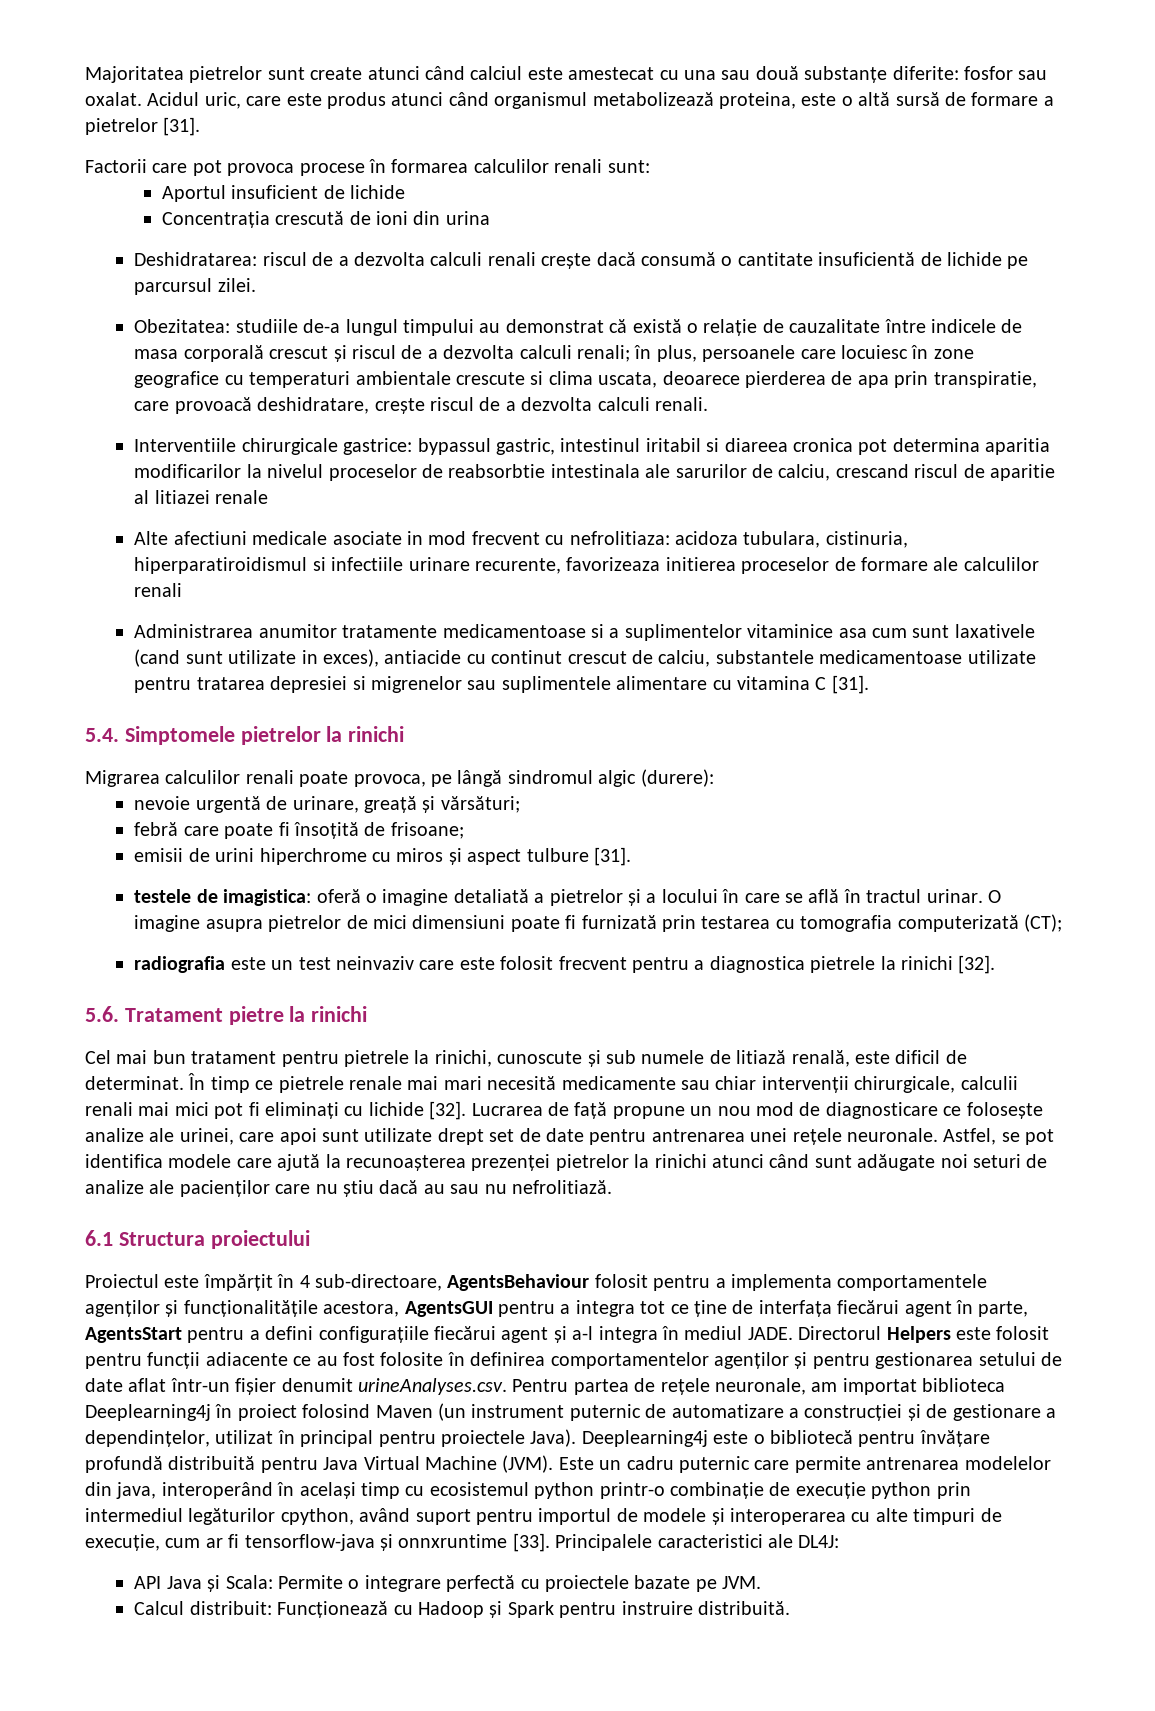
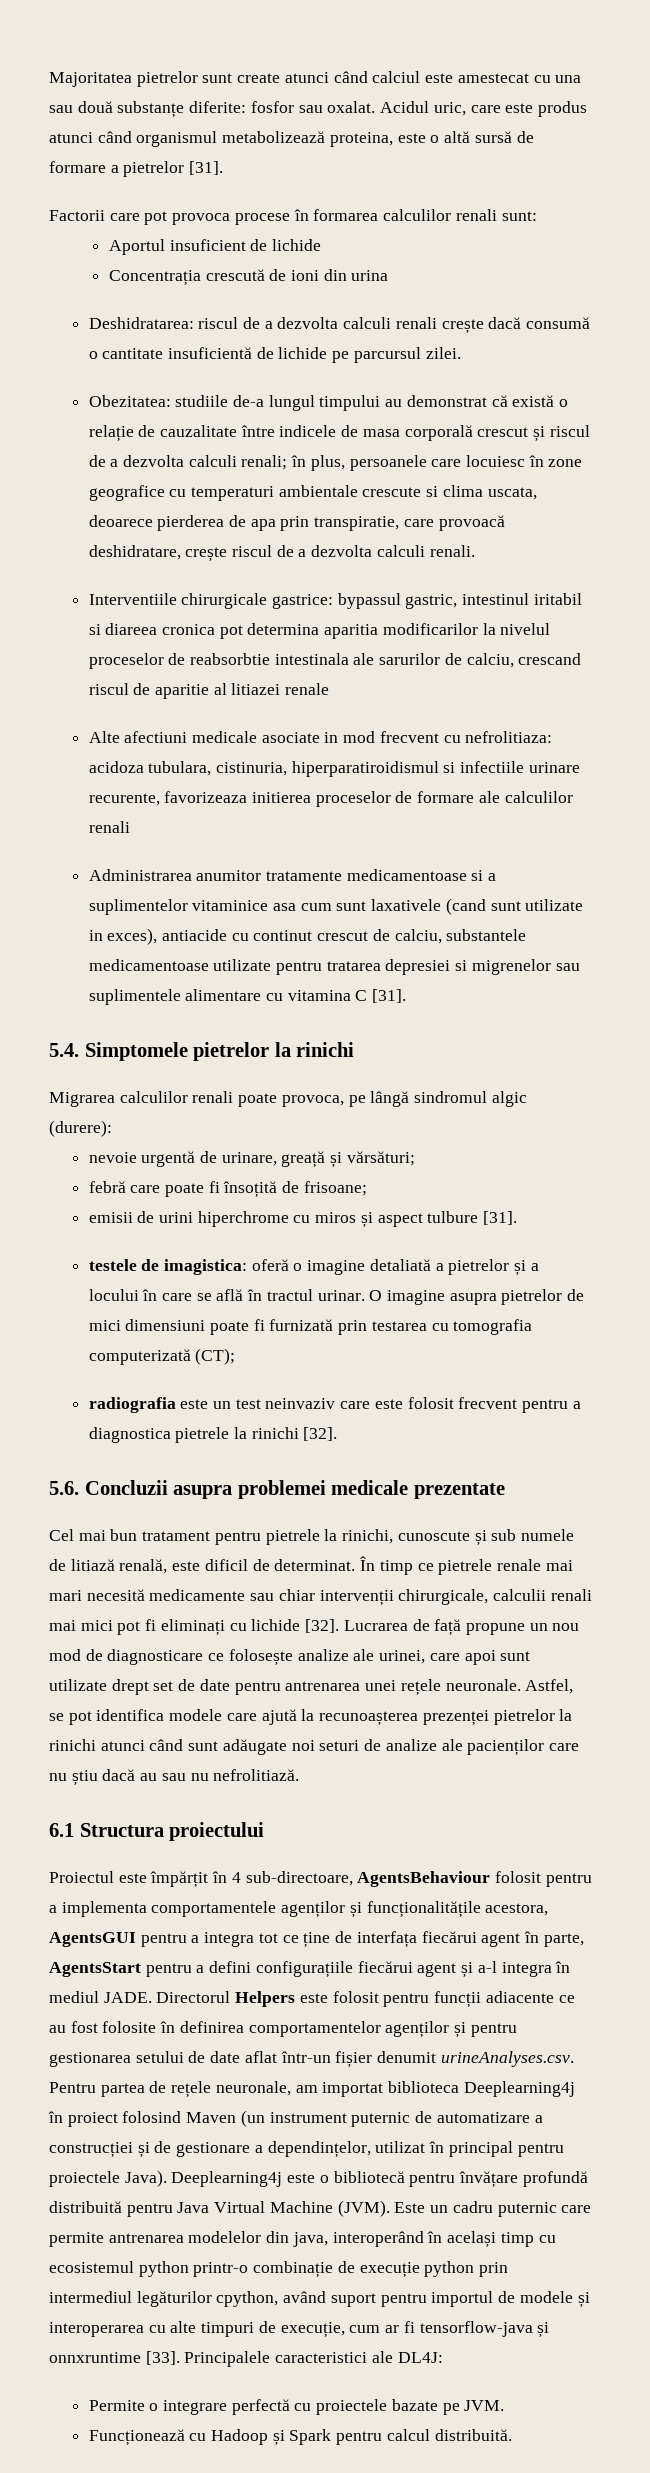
[124,1006,368,1025] Tratament pietre la rinichi -> [84,1480,505,1499] Concluzii asupra problemei medicale prezentate
[134,1575,273,1592] API Java și Scala: -> (443, 2357) none
[134,1601,272,1615] Calcul distribuit: -> (505, 2405) none
[621,1601,693,1615] instruire -> [386,2429,430,2441] calcul

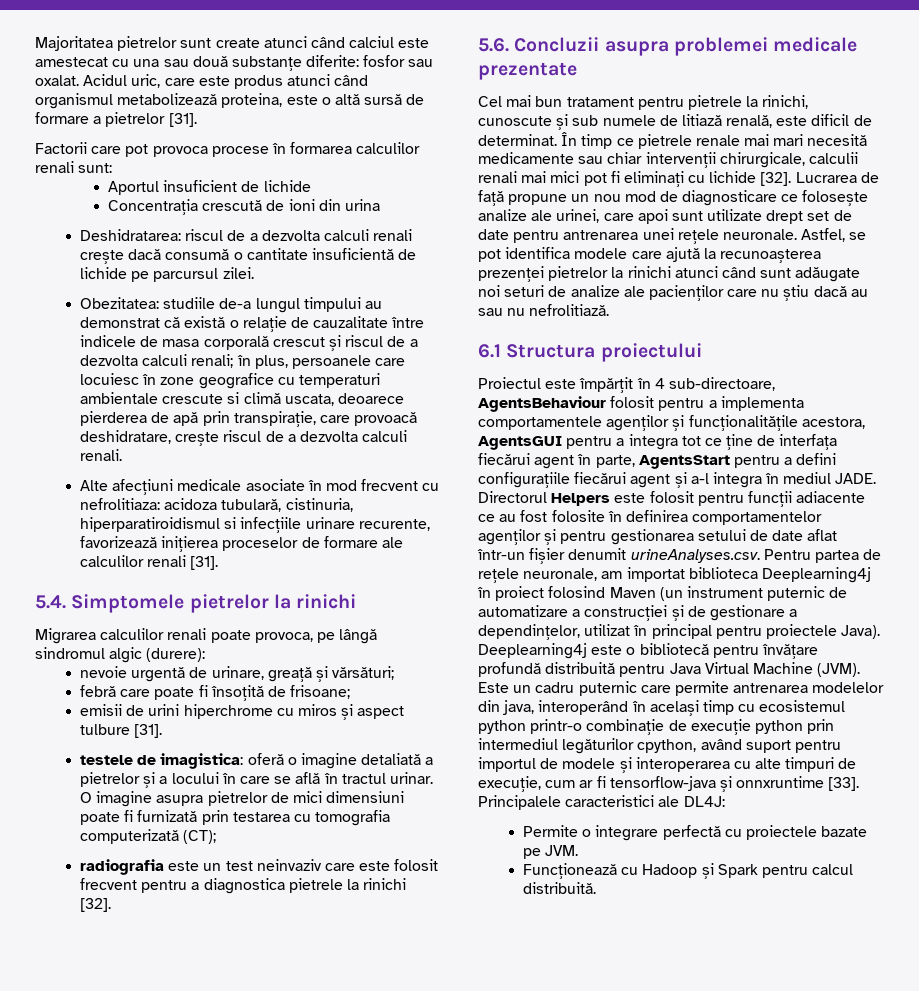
[442,485,483,497] clima -> [243,392,281,404] climă
[250,516,400,531] apa prin transpiratie, -> [173,411,316,427] apă prin transpirație,
[88,593,582,609] [88,623,551,639] [88,653,582,669] [88,683,330,699] // Interventiile chirurgicale gastrice: bypassul gastric, intestinul iritabil si diareea cronica pot determina aparitia modificarilor la nivelul proceselor de reabsorbtie intestinala ale sarurilor de calciu, crescand riscul de aparitie al litiazei renale -> (123, 455) none
[124,731,188,743] afectiuni -> [112,479,174,495] afecțiuni
[324,732,339,743] in -> [307,480,322,491] în
[148,761,212,776] tubulara, -> [221,499,282,512] tubulară,
[460,761,525,773] infectiile -> [240,517,302,533] infecțiile
[164,791,311,803] favorizeaza initierea -> [80,536,219,552] favorizează inițierea
[88,869,497,881] [88,898,584,915] [88,928,527,945] [88,959,580,975] [88,989,368,1005] // Administrarea anumitor tratamente medicamentoase si a suplimentelor vitaminice asa cum sunt laxativele (cand sunt utilizate in exces), antiacide cu continut crescut de calciu, substantele medicamentoase utilizate pentru tratarea depresiei si migrenelor sau suplimentele alimentare cu vitamina C -> (187, 561) none

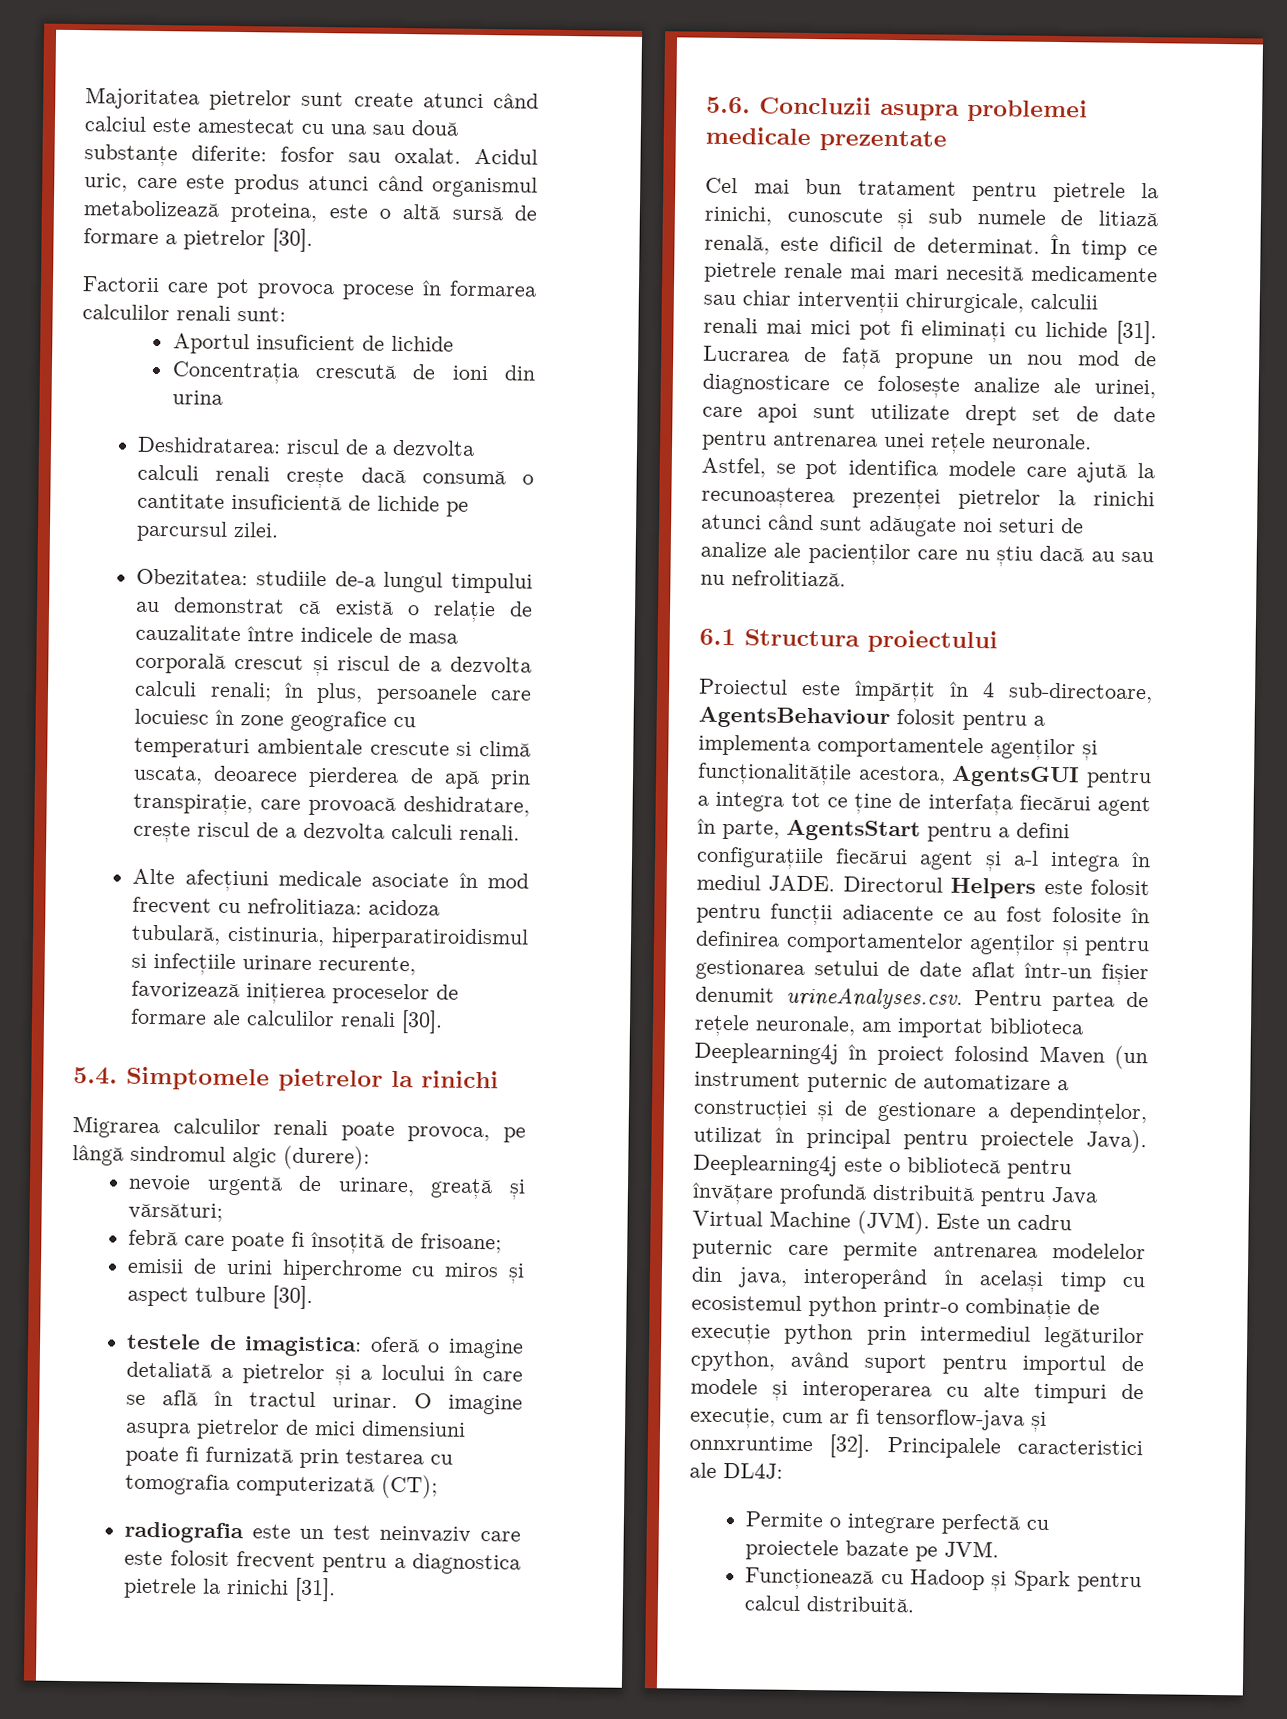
[168,113,197,127] [31]. -> [272,228,313,252] [30].
[190,556,219,570] [31]. -> [401,1010,444,1034] [30].
[134,724,163,738] [31]. -> [272,1285,314,1310] [30].
[80,898,112,912] [32]. -> [294,1577,337,1602] [31].
[760,172,792,186] [32]. -> [1116,320,1157,345] [31].
[828,777,860,791] [33]. -> [829,1434,871,1458] [32].

